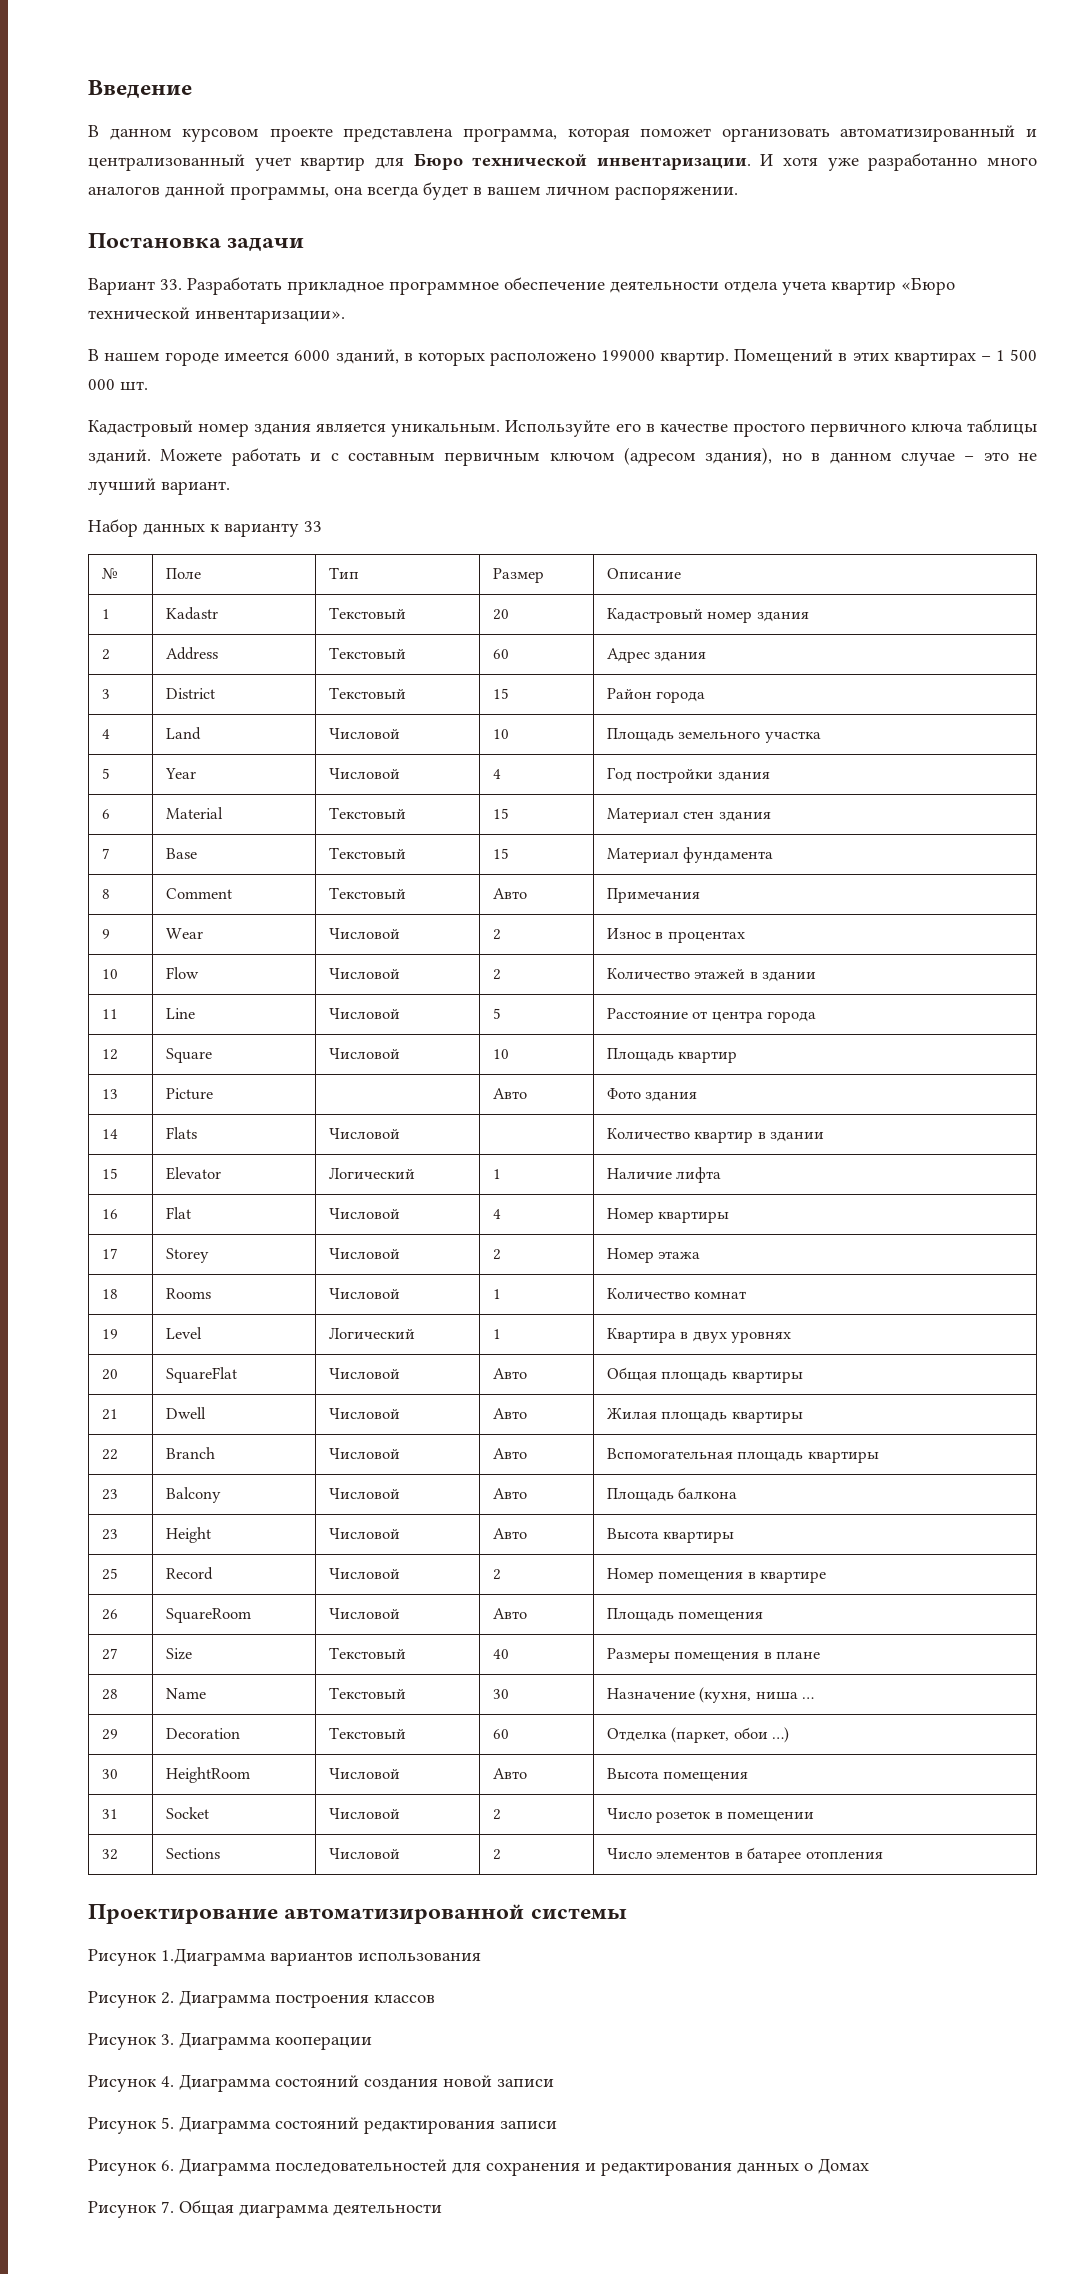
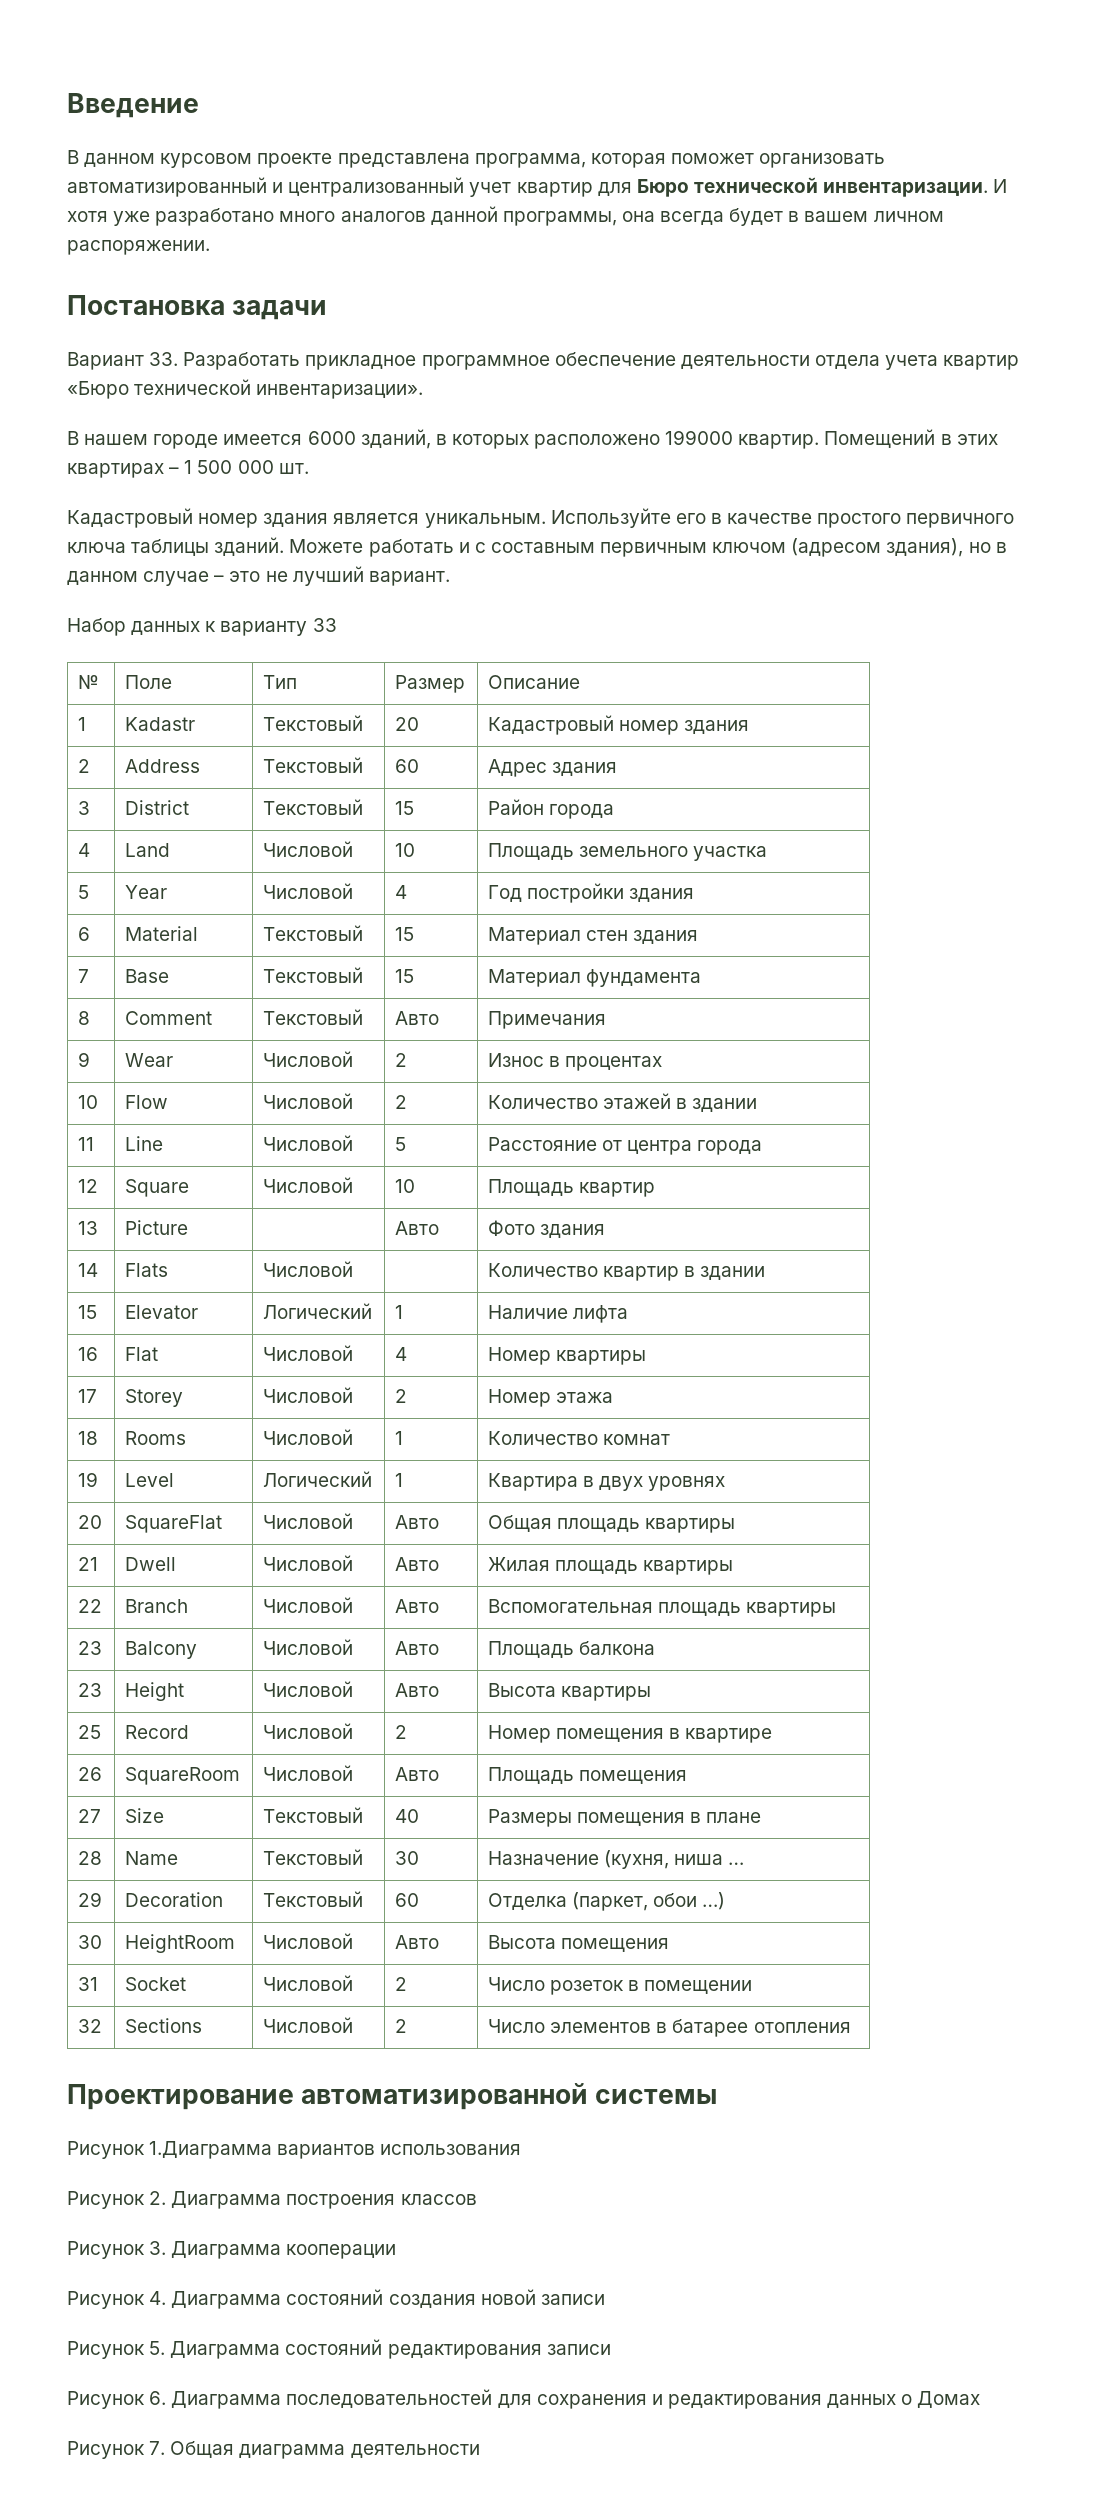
[868,153,978,171] разработанно -> [155,208,275,226] разработано

